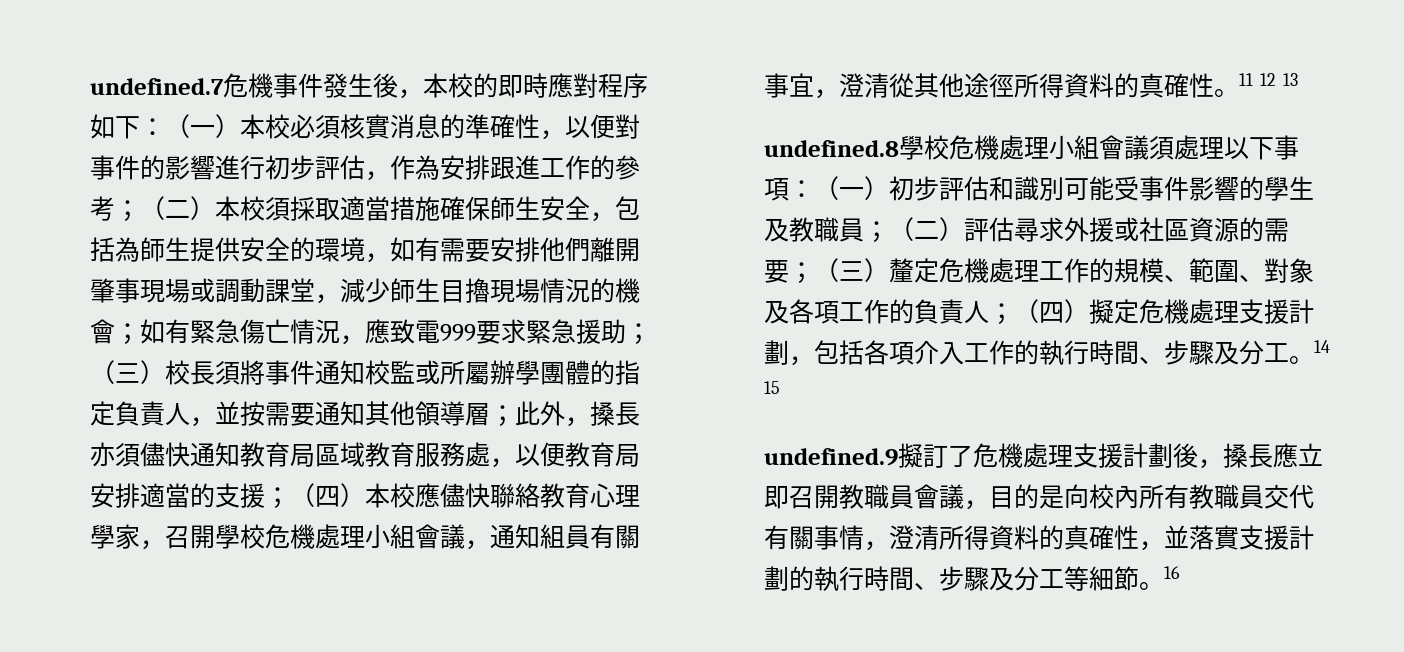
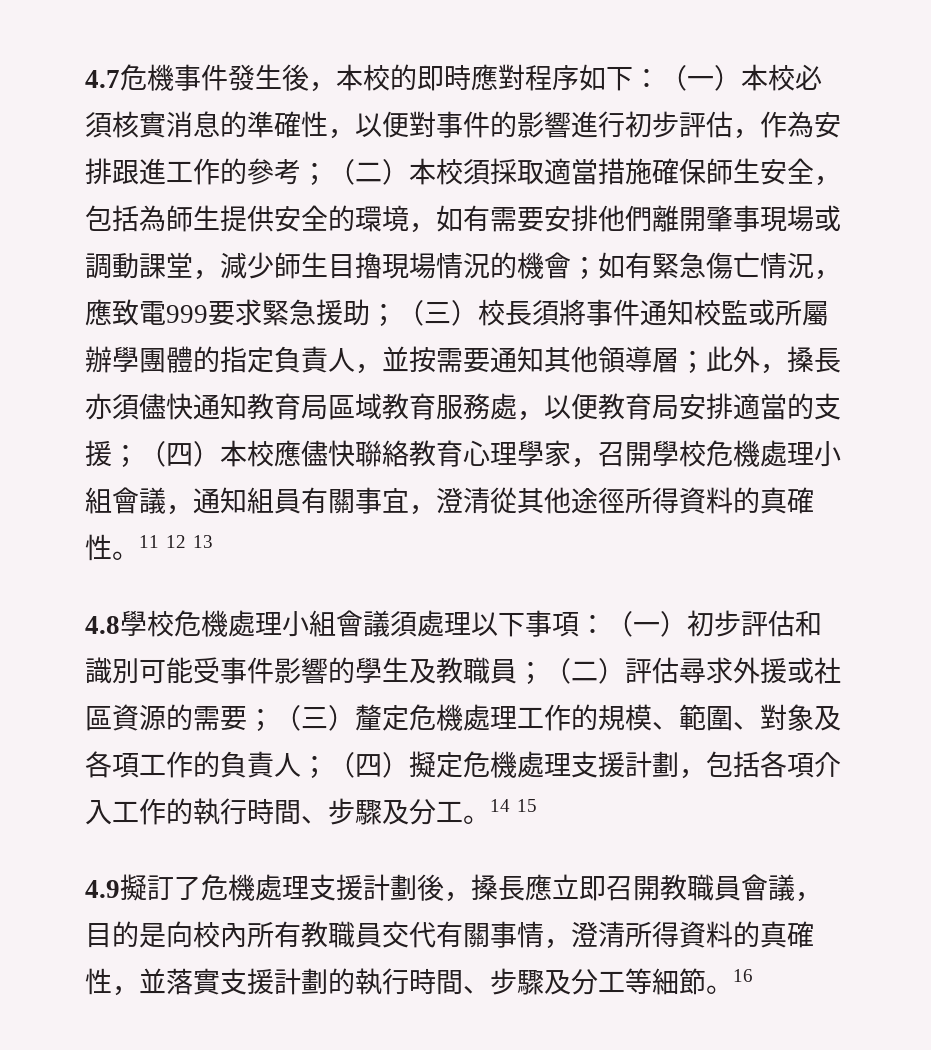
[90,78,225,95] undefined.7 -> [84,70,120,88] 4.7
[764,140,900,157] undefined.8 -> [84,616,120,634] 4.8
[764,448,899,466] undefined.9 -> [84,880,120,898] 4.9

